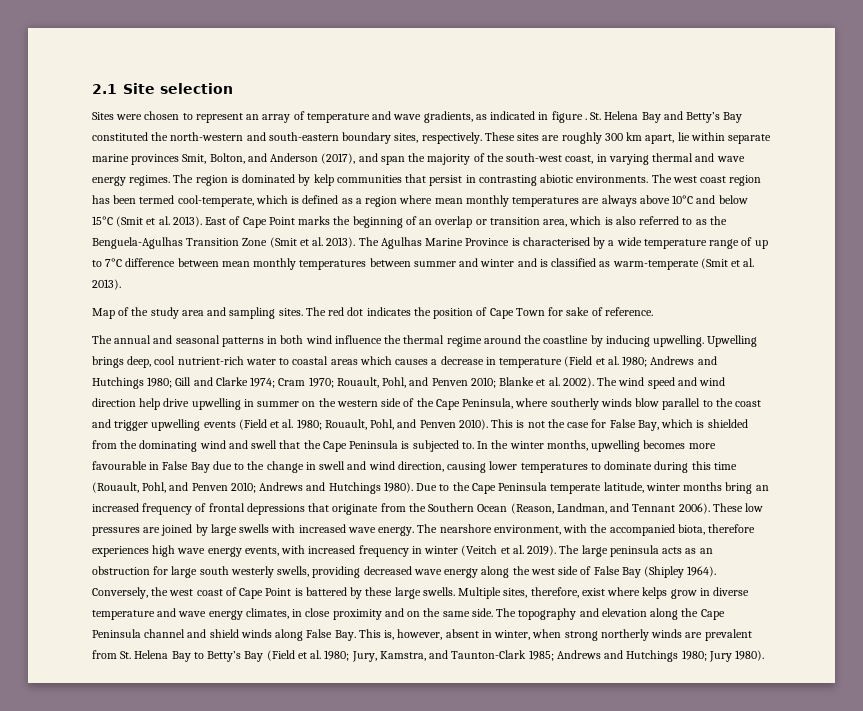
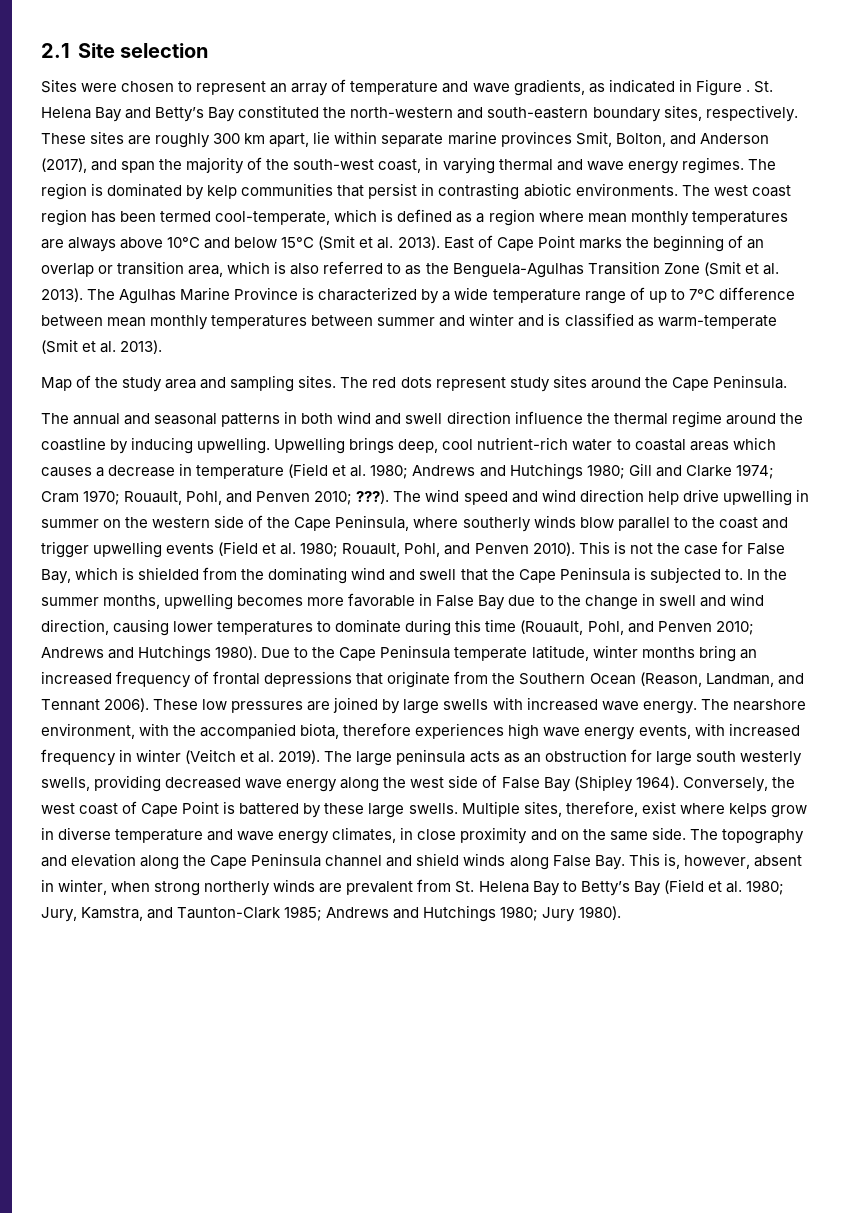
[551,111,583,123] figure -> [695,79,742,96] Figure
[522,237,590,246] characterised -> [318,287,418,301] characterized
[347,307,653,319] dot indicates the position of Cape Town for sake of reference. -> [400,375,787,392] dots represent study sites around the Cape Peninsula.
(332, 339) none -> [375,411,511,425] and swell direction
[499,377,594,388] Blanke et al. 2002). -> [356,490,390,504] ???).
[509,441,544,449] winter -> [41,597,99,606] summer
[92,461,147,470] favourable -> [348,593,416,607] favorable

